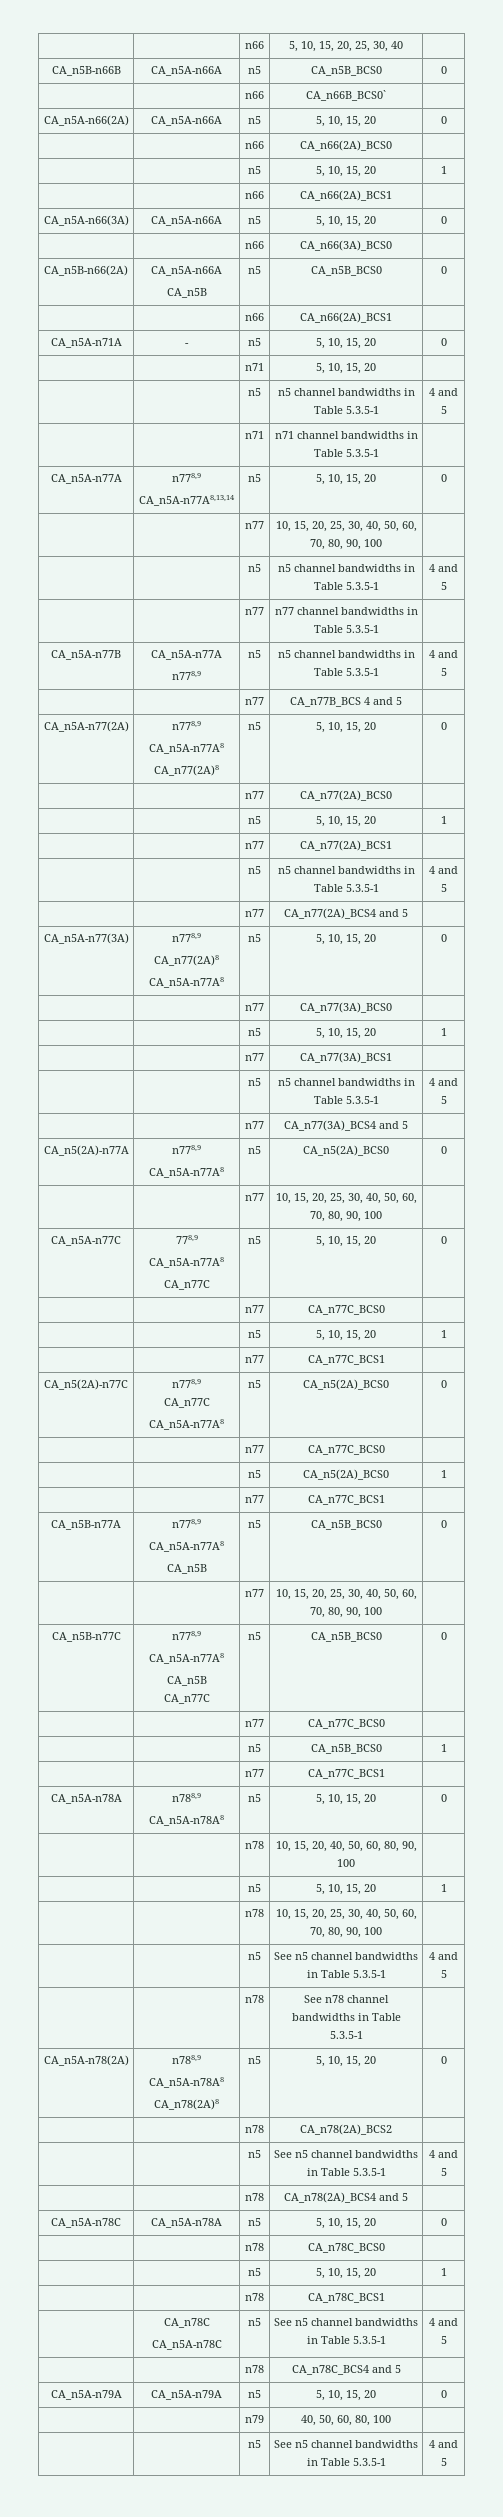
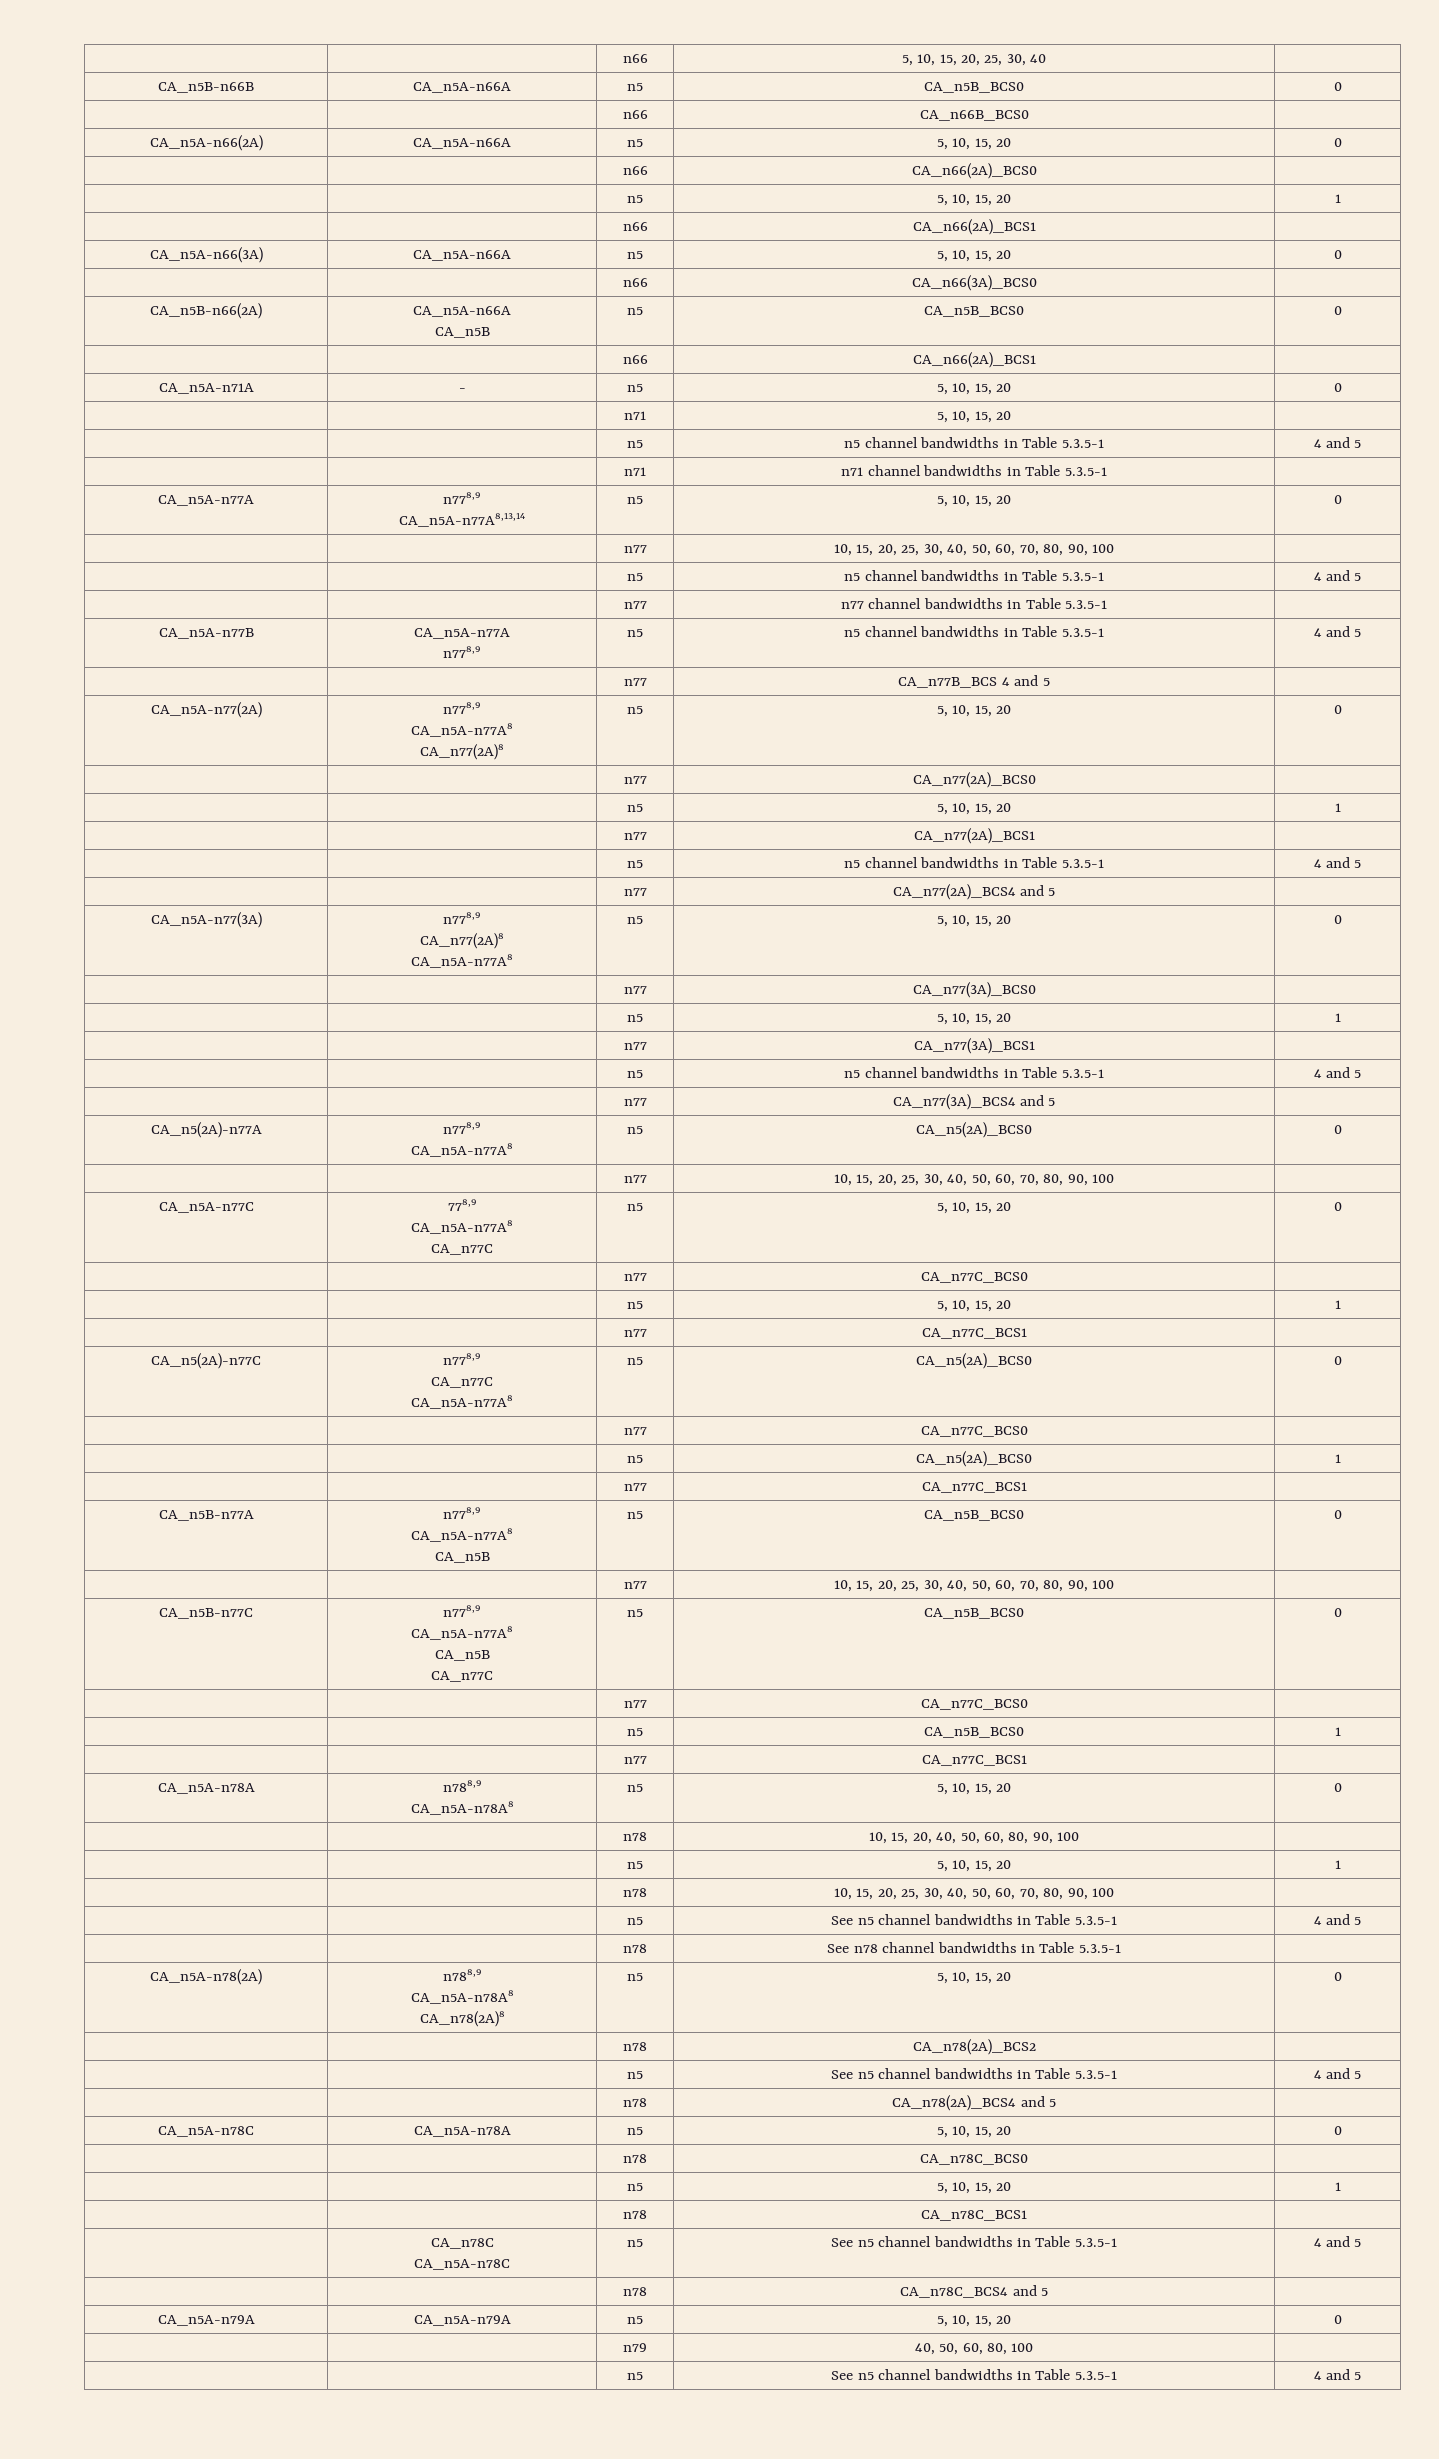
[306,90,386,101] CA_n66B_BCS0` -> [919,110,1029,121] CA_n66B_BCS0

